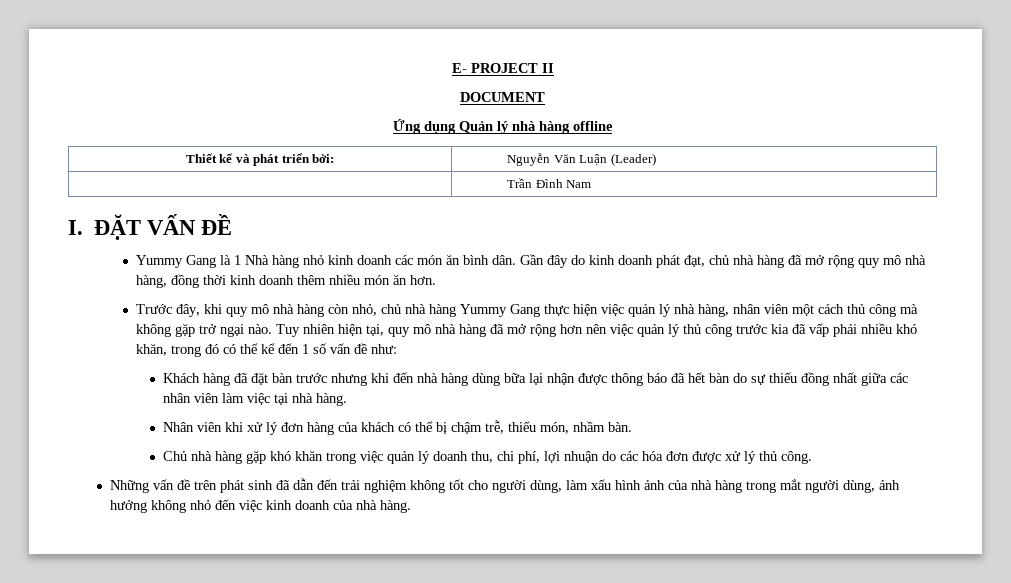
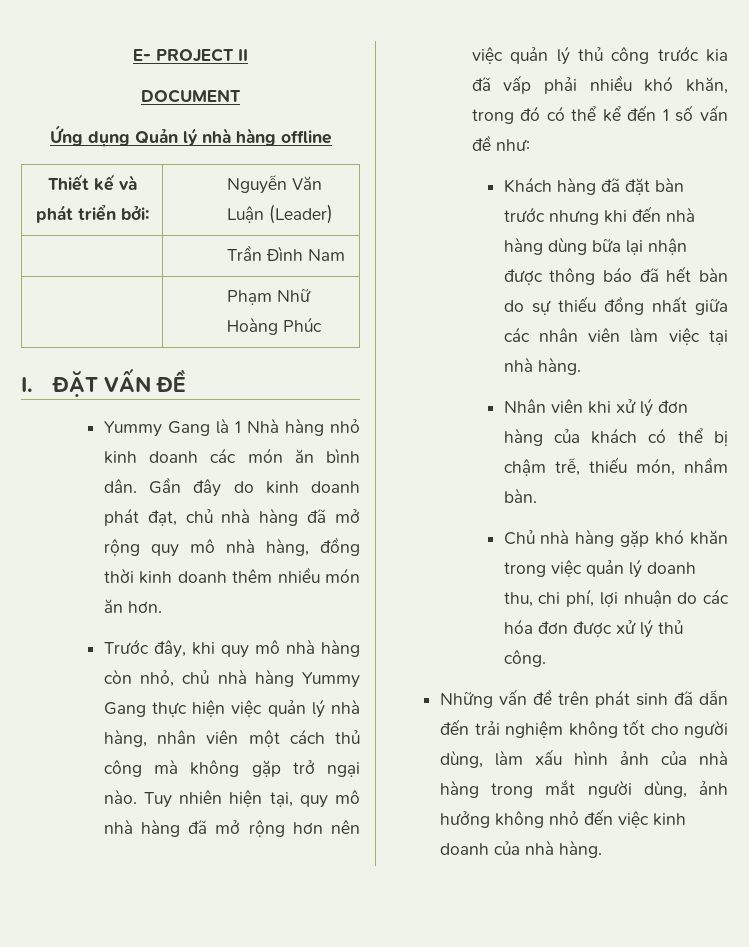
(592, 184) none -> [226,288,311,305] [226,317,322,335] // | Phạm Nhữ Hoàng Phúc

